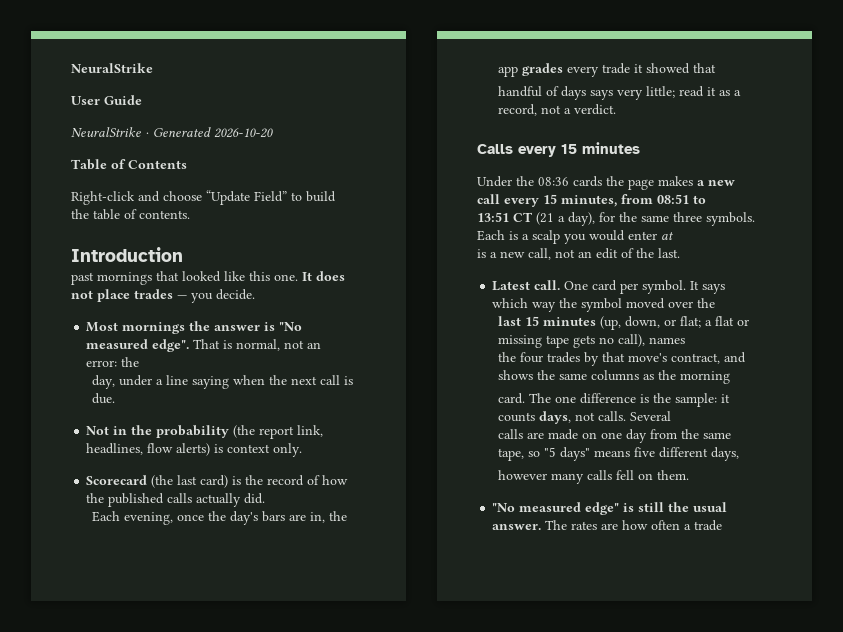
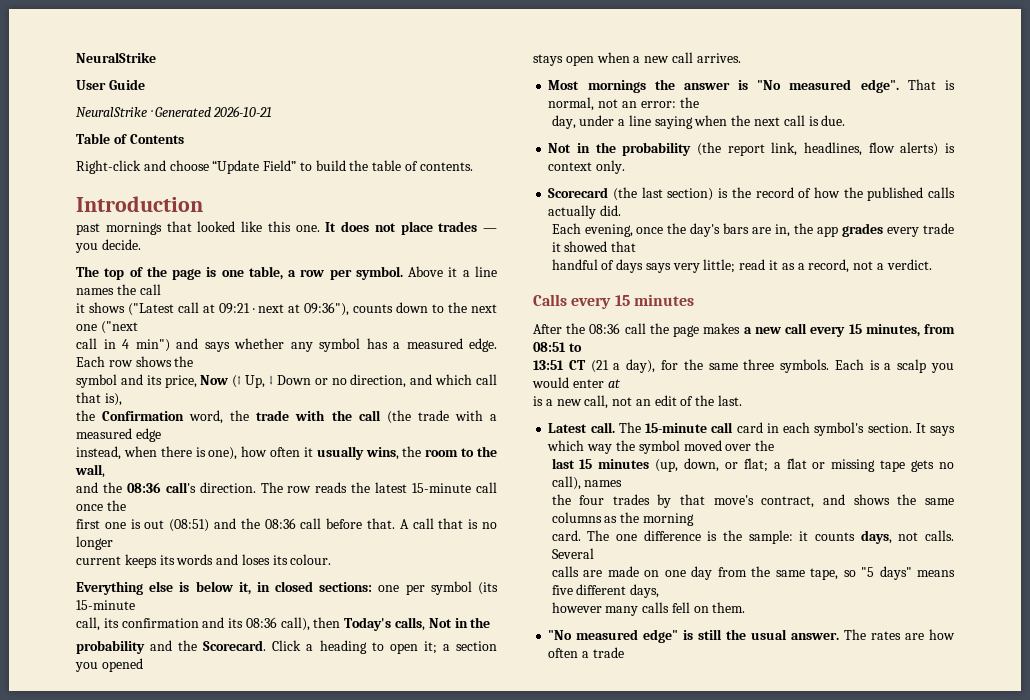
[214,128,273,138] 2026-10-20 -> [213,106,273,117] 2026-10-21
(255, 294) none -> [76,266,497,280] [76,284,161,295] [76,302,497,316] [76,321,138,334] [76,338,497,352] [76,356,194,367] [76,374,497,388] [76,392,122,406] [76,410,497,424] [76,428,161,442] [76,446,498,460] [75,464,105,478] [76,482,497,493] [76,500,126,511] [76,518,498,532] [76,536,113,550] [76,554,332,568] [76,581,498,595] [76,600,135,610] [76,617,491,631] [76,640,497,654] [75,658,143,672] [533,52,741,66] // The top of the page is one table, a row per symbol. Above it a line names the call // it shows ("Latest call at 09:21 · next at 09:36"), counts down to the next one ("next // call in 4 min") and says whether any symbol has a measured edge. Each row shows the // symbol and its price, Now (↑ Up, ↓ Down or no direction, and which call that is), // the Confirmation word, the trade with the call (the trade with a measured edge // instead, when there is one), how often it usually wins, the room to the wall, // and the 08:36 call's direction. The row reads the latest 15-minute call once the // first one is out (08:51) and the 08:36 call before that. A call that is no longer // current keeps its words and loses its colour. // Everything else is below it, in closed sections: one per symbol (its 15-minute // call, its confirmation and its 08:36 call), then Today's calls, Not in the // probability and the Scorecard. Click a heading to open it; a section you opened // stays open when a new call arrives.
[200,475,229,488] card) -> [667,188,714,201] section)
[477,176,602,187] Under the 08:36 cards -> [533,323,646,334] After the 08:36 call
[564,280,687,294] One card per symbol. -> [618,422,912,436] The 15-minute call card in each symbol's section.

